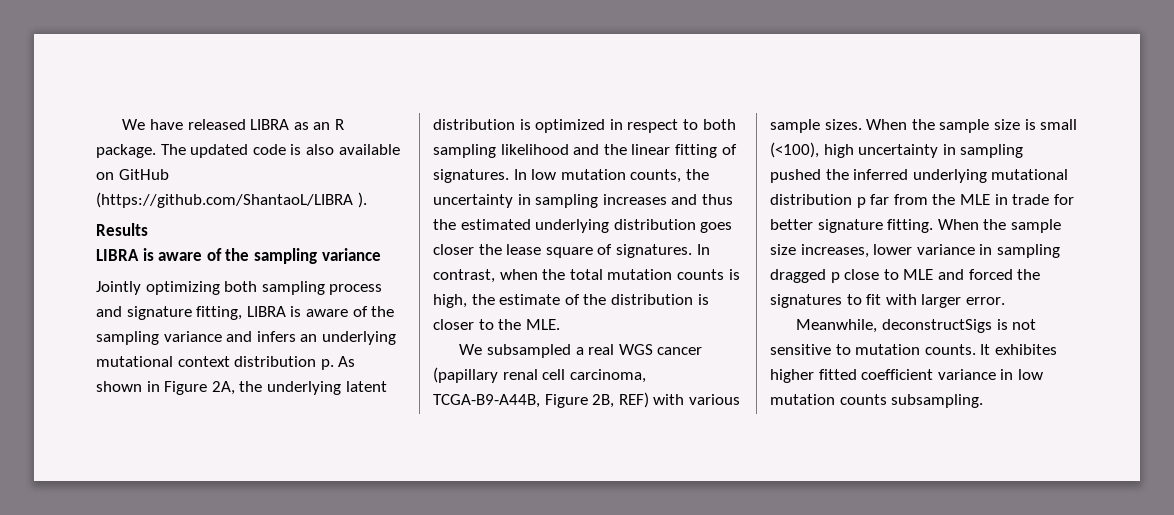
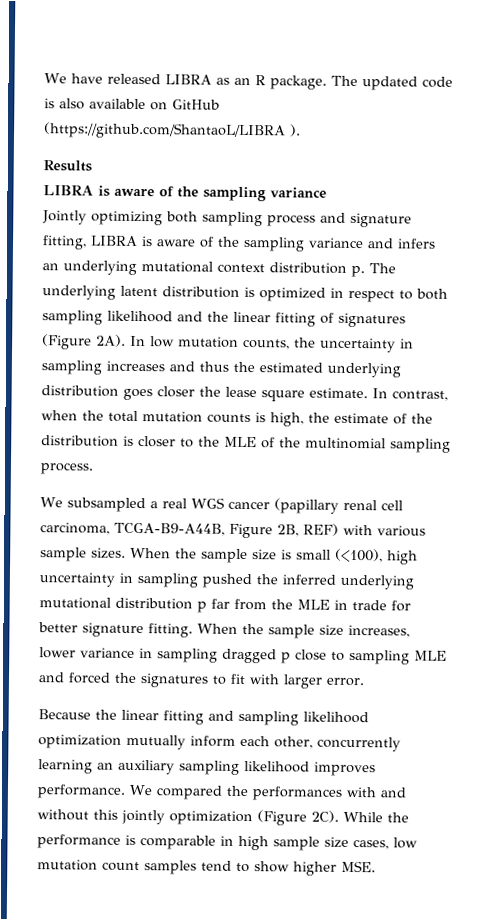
[338,356,356,367] [96,381,263,395] As shown in Figure 2A, the -> [369,263,396,274] The
[433,169,509,183] signatures. -> [338,312,406,328] [42,334,126,350] signatures (Figure 2A).
[597,244,692,258] of signatures. -> [309,387,368,399] estimate.
[525,319,560,330] MLE. -> [224,436,451,453] [40,462,93,475] MLE of the multinomial sampling process.
(899, 274) none -> [349,649,410,665] sampling
[796,319,1037,333] [770,344,1057,355] [770,369,1043,383] [770,394,984,408] Meanwhile, deconstructSigs is not sensitive to mutation counts. It exhibites higher fitted coefficient variance in low mutation counts subsampling. -> [38,709,369,726] [38,734,401,752] [38,759,376,777] [37,784,406,801] [37,809,409,826] [37,834,418,851] [37,859,376,876] Because the linear fitting and sampling likelihood optimization mutually inform each other, concurrently learning an auxiliary sampling likelihood improves performance. We compared the performances with and without this jointly optimization (Figure 2C). While the performance is comparable in high sample size cases, low mutation count samples tend to show higher MSE.

